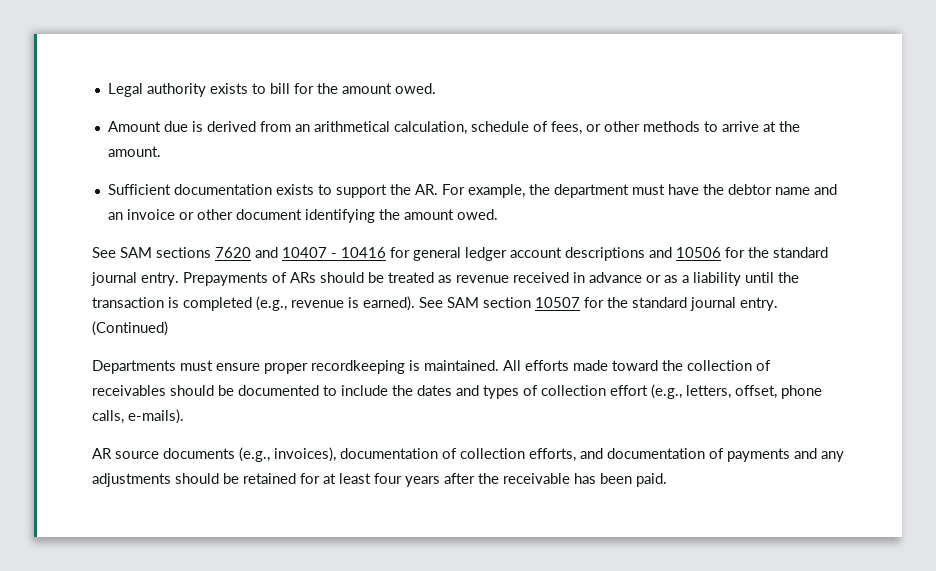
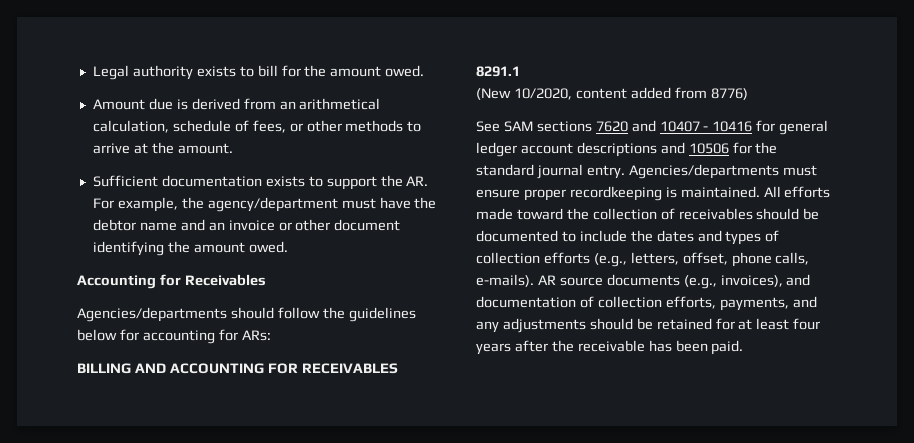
[553,184,629,198] department -> [207,197,338,212] agency/department
(498, 214) none -> [77,274,266,289] [77,307,416,322] [77,329,271,344] [77,363,398,374] [476,66,520,77] [476,87,748,100] // Accounting for Receivables // Agencies/departments should follow the guidelines below for accounting for ARs: // BILLING AND ACCOUNTING FOR RECEIVABLES 8291.1 // (New 10/2020, content added from 8776)
[183,272,799,286] [92,296,778,311] [92,321,168,336] [92,360,176,374] Prepayments of ARs should be treated as revenue received in advance or as a liability until the transaction is completed (e.g., revenue is earned). See SAM section 10507 for the standard journal entry. (Continued) // Departments -> [628,164,779,179] Agencies/departments
[610,385,648,396] effort -> [543,252,590,264] efforts
(184, 416) // -> (534, 280) none
(336, 454) none -> [786,274,811,286] and
[580,448,790,462] and documentation of payments -> [719,297,789,311] payments,

